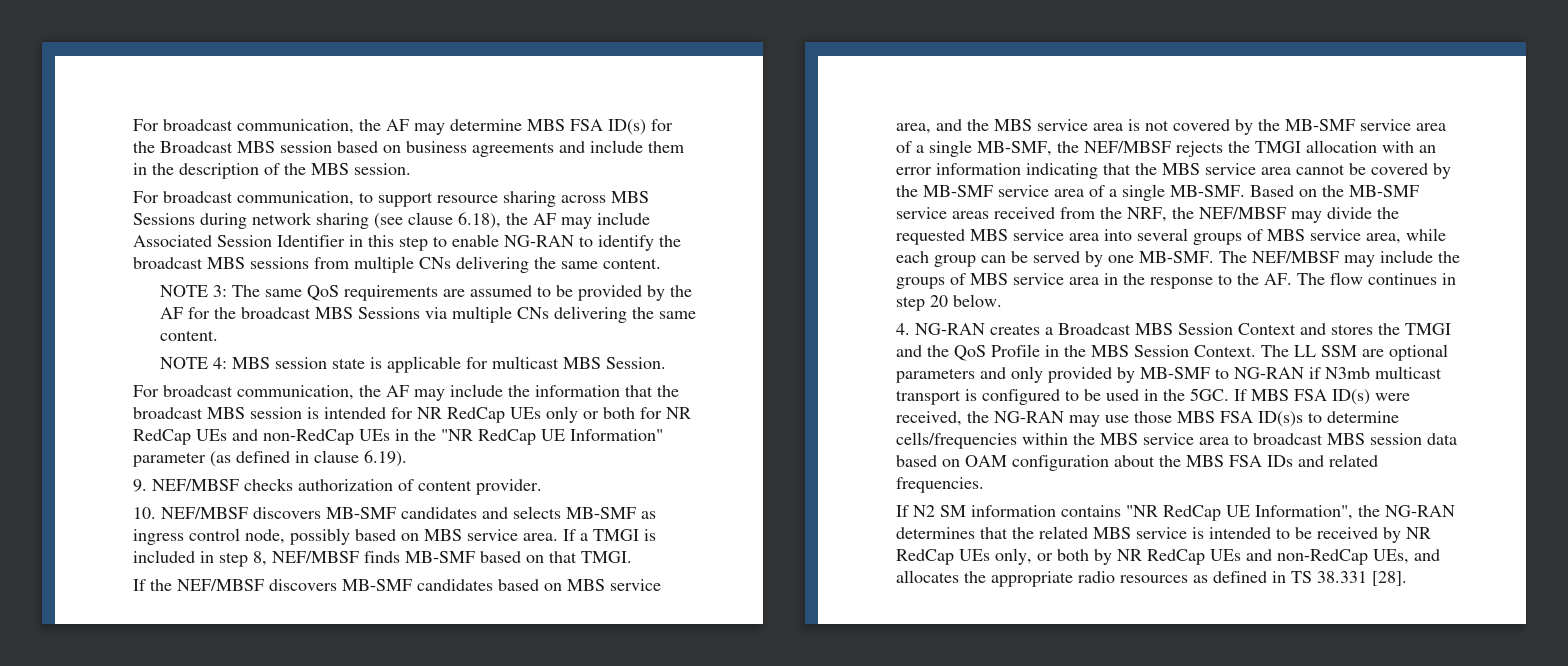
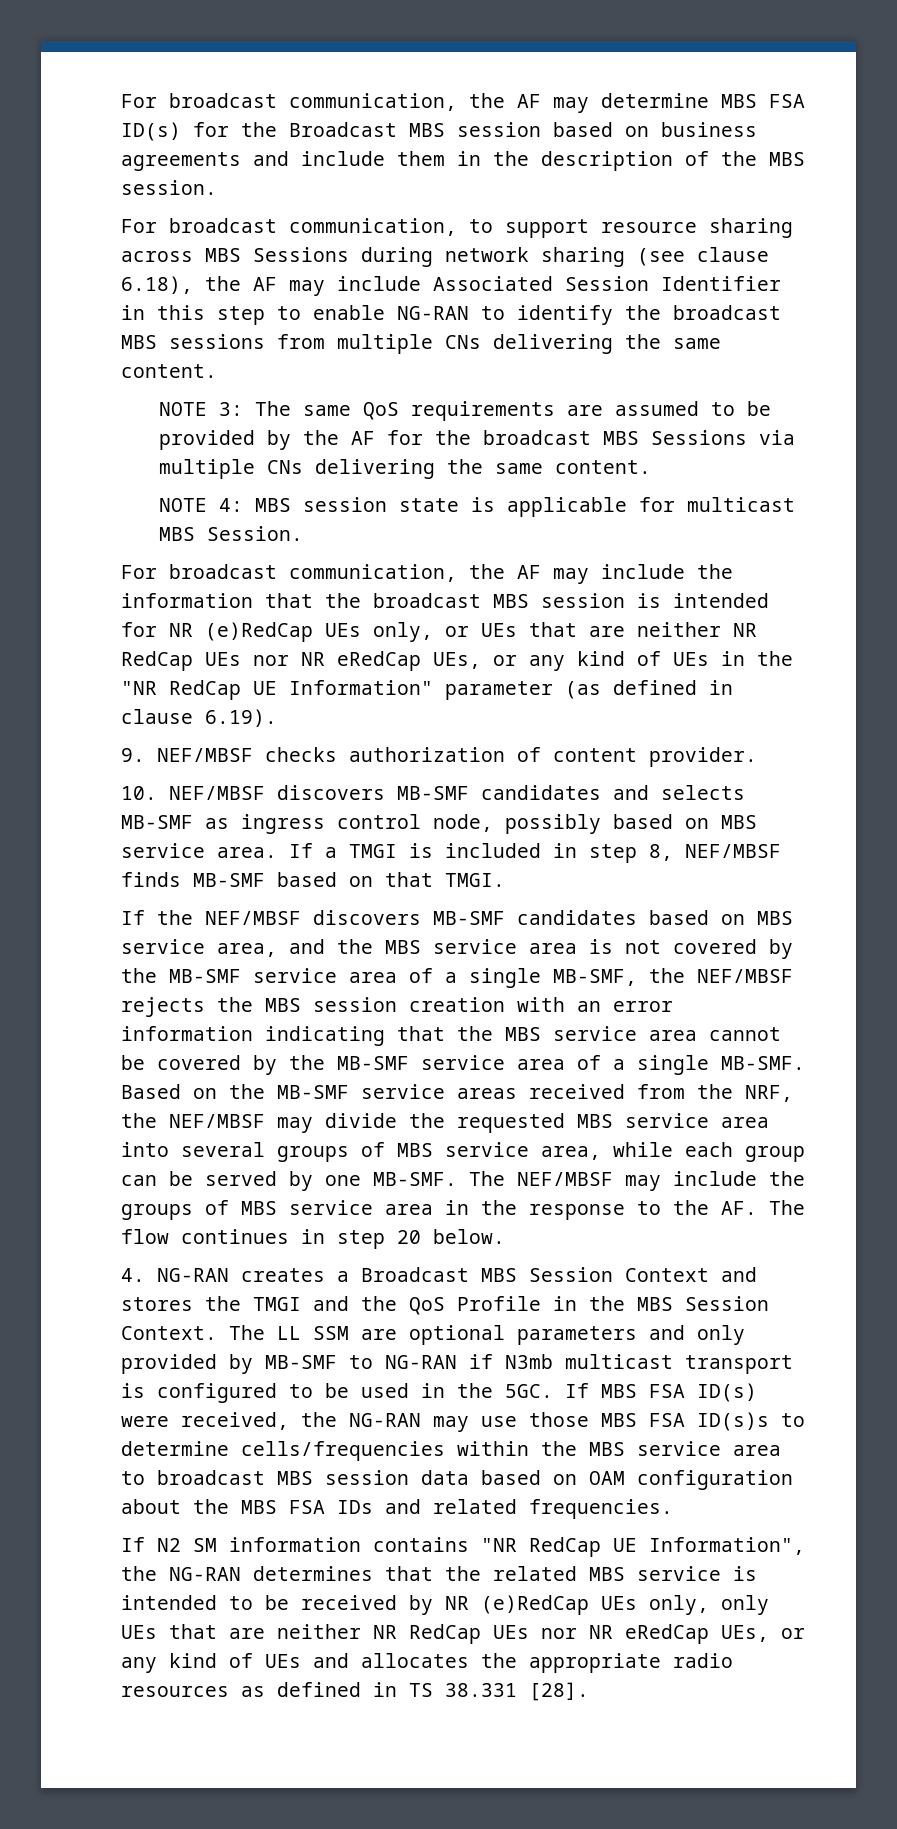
[447,406,692,423] [133,429,355,445] RedCap UEs only or both for NR RedCap UEs and non-RedCap -> [205,622,758,642] [121,651,662,671] (e)RedCap UEs only, or UEs that are neither NR RedCap UEs nor NR eRedCap UEs, or any kind of
[1255,140,1378,153] TMGI allocation -> [265,997,506,1012] MBS session creation
[896,548,1410,565] RedCap UEs only, or both by NR RedCap UEs and non-RedCap UEs, -> [481,1595,770,1615] [121,1624,806,1644] [121,1653,302,1673] (e)RedCap UEs only, only UEs that are neither NR RedCap UEs nor NR eRedCap UEs, or any kind of UEs

